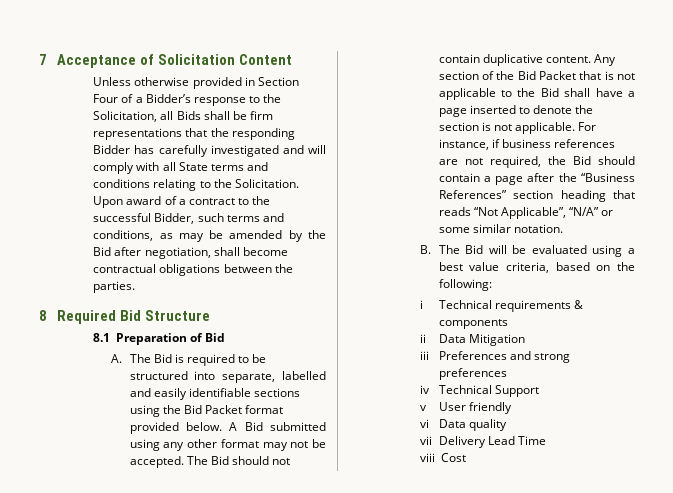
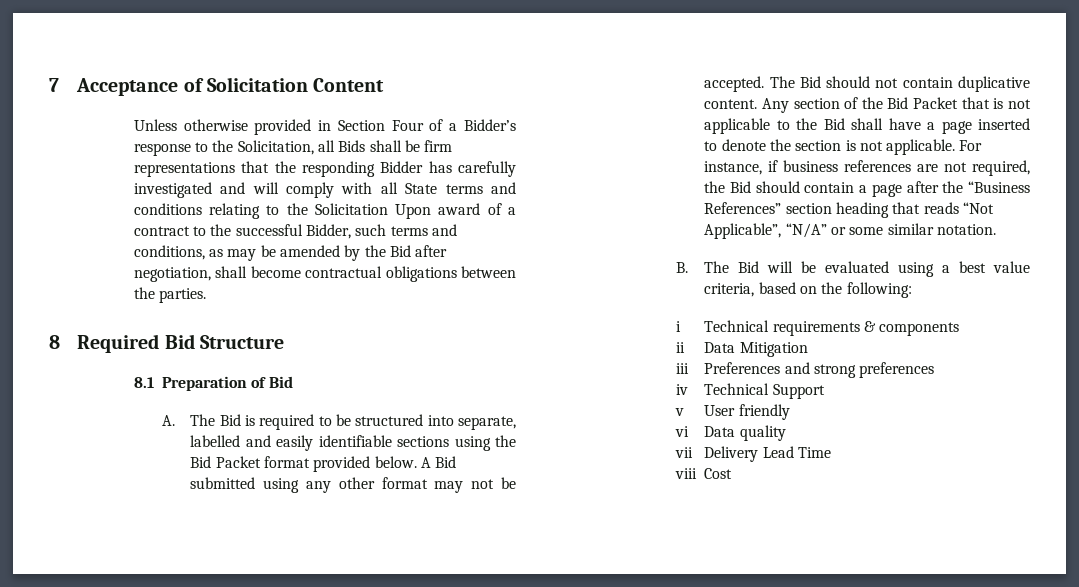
[234,179,299,188] Solicitation. -> [314,203,388,215] Solicitation

